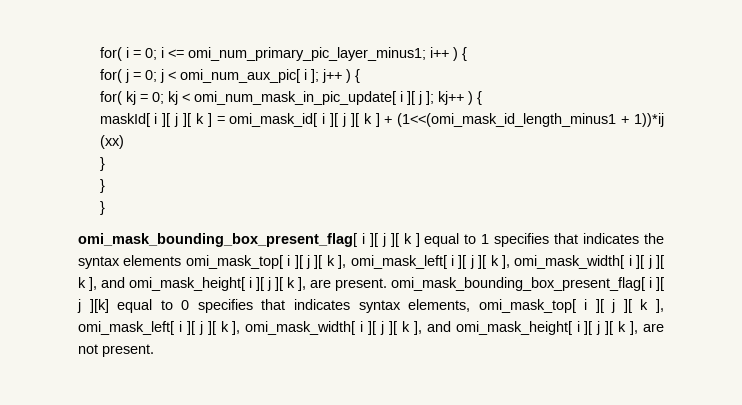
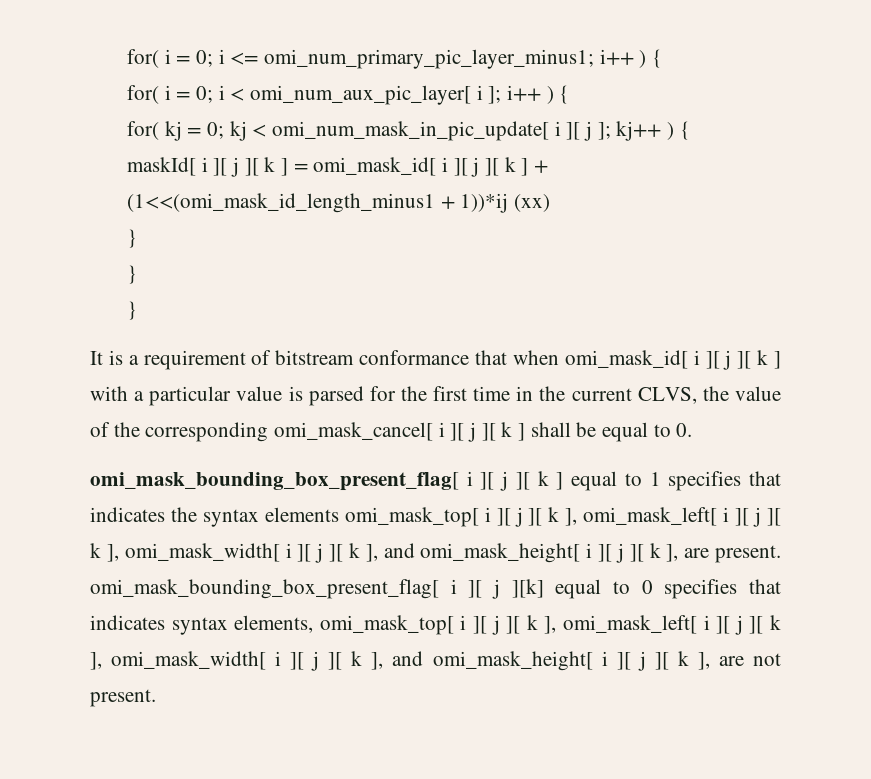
[124,69,300,83] j = 0; j < omi_num_aux_pic[ -> [164,85,472,105] i = 0; i < omi_num_aux_pic_layer[
[321,69,342,83] j++ -> [507,85,542,101] i++
(105, 208) none -> [90,350,782,370] [90,386,781,406] [90,422,693,442] // It is a requirement of bitstream conformance that when omi_mask_id[ i ][ j ][ k ] with a particular value is parsed for the first time in the current CLVS, the value of the corresponding omi_mask_cancel[ i ][ j ][ k ] shall be equal to 0.

